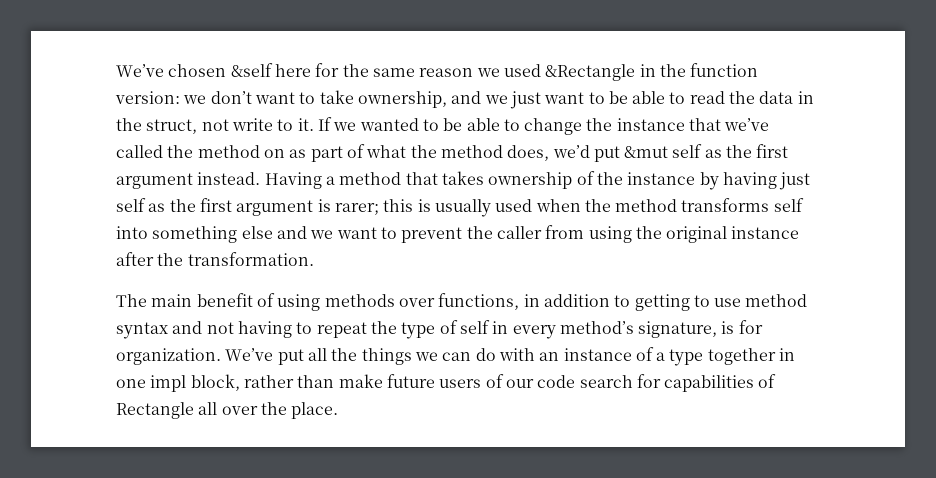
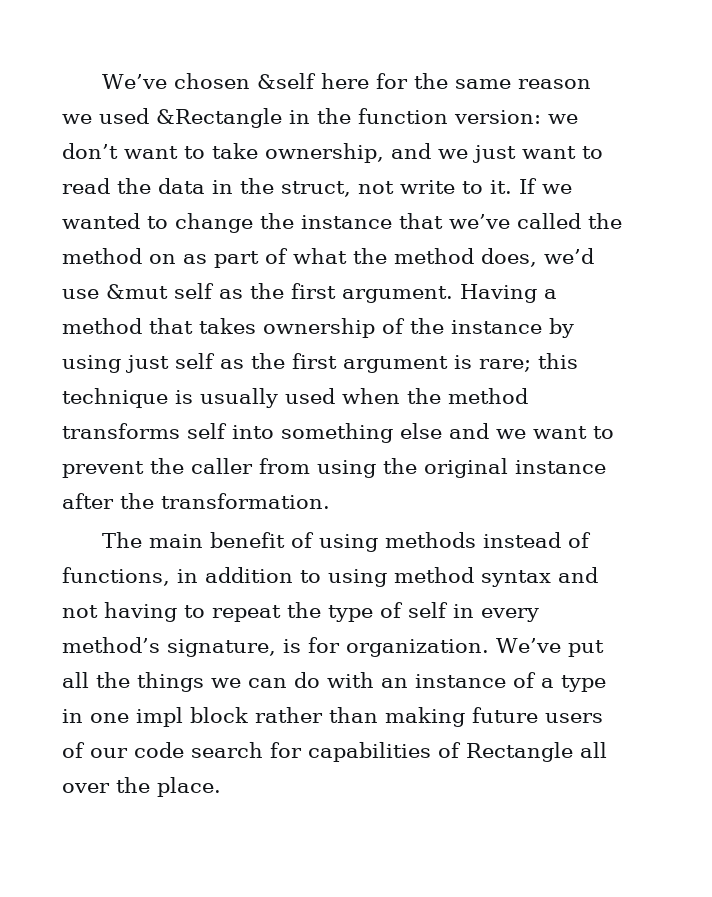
[608,91,686,104] be able to -> (603, 152) none
[443,118,520,131] be able to -> (168, 222) none
[593,146,620,162] put -> [62,289,99,299] use
[116,172,261,189] argument instead. -> [342,286,453,303] argument.
[722,172,777,189] having -> [62,355,121,373] using
[334,199,414,215] rarer; this -> [479,353,578,372] [62,388,168,408] rare; this technique
[398,298,435,307] over -> [483,532,592,548] instead of
[634,294,742,311] getting to use -> [328,569,387,587] using
[707,348,776,365] together -> (606, 683) none
[190,374,240,391] block, -> [190,707,248,723] block
[338,374,383,388] make -> [385,707,465,727] making

